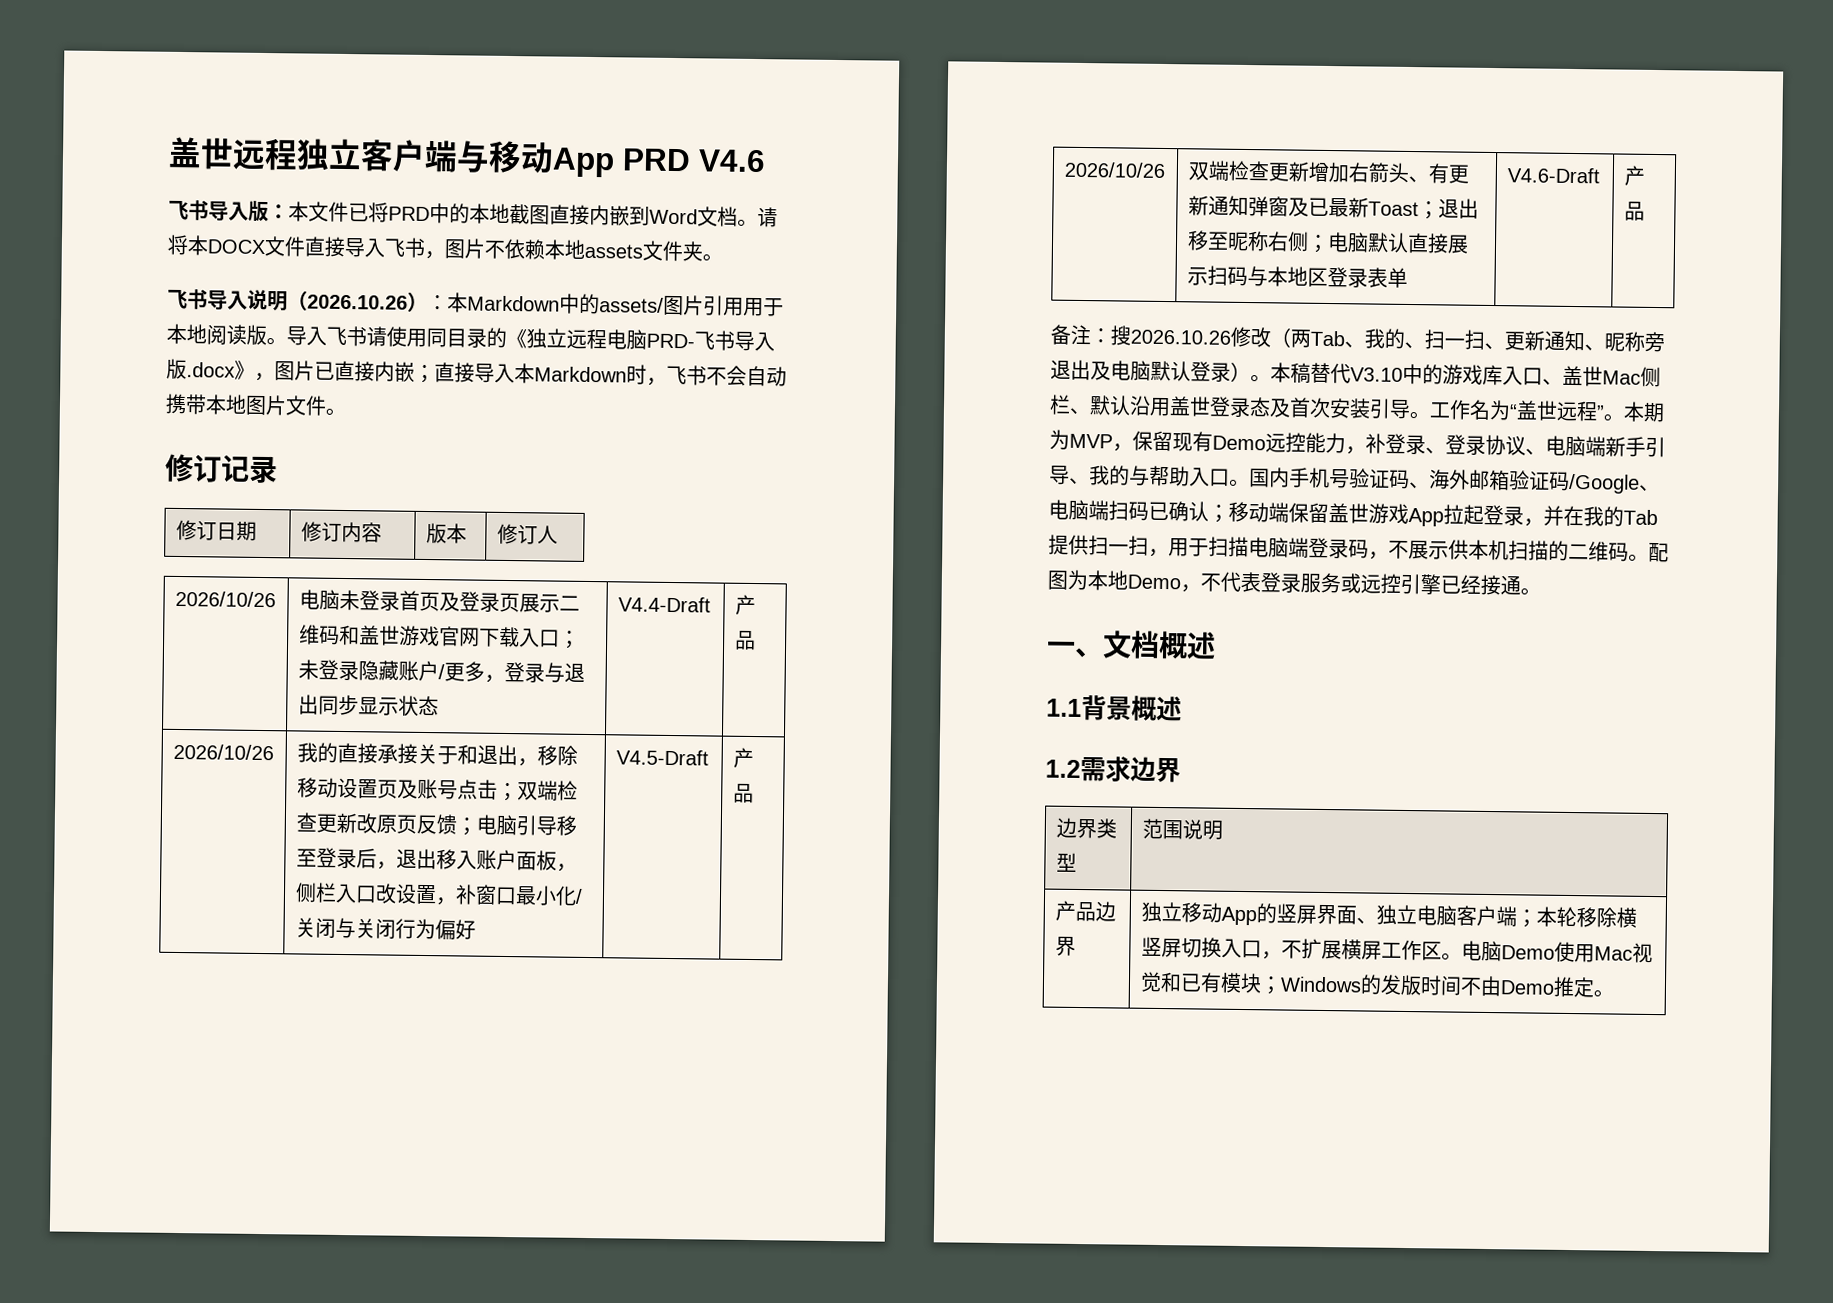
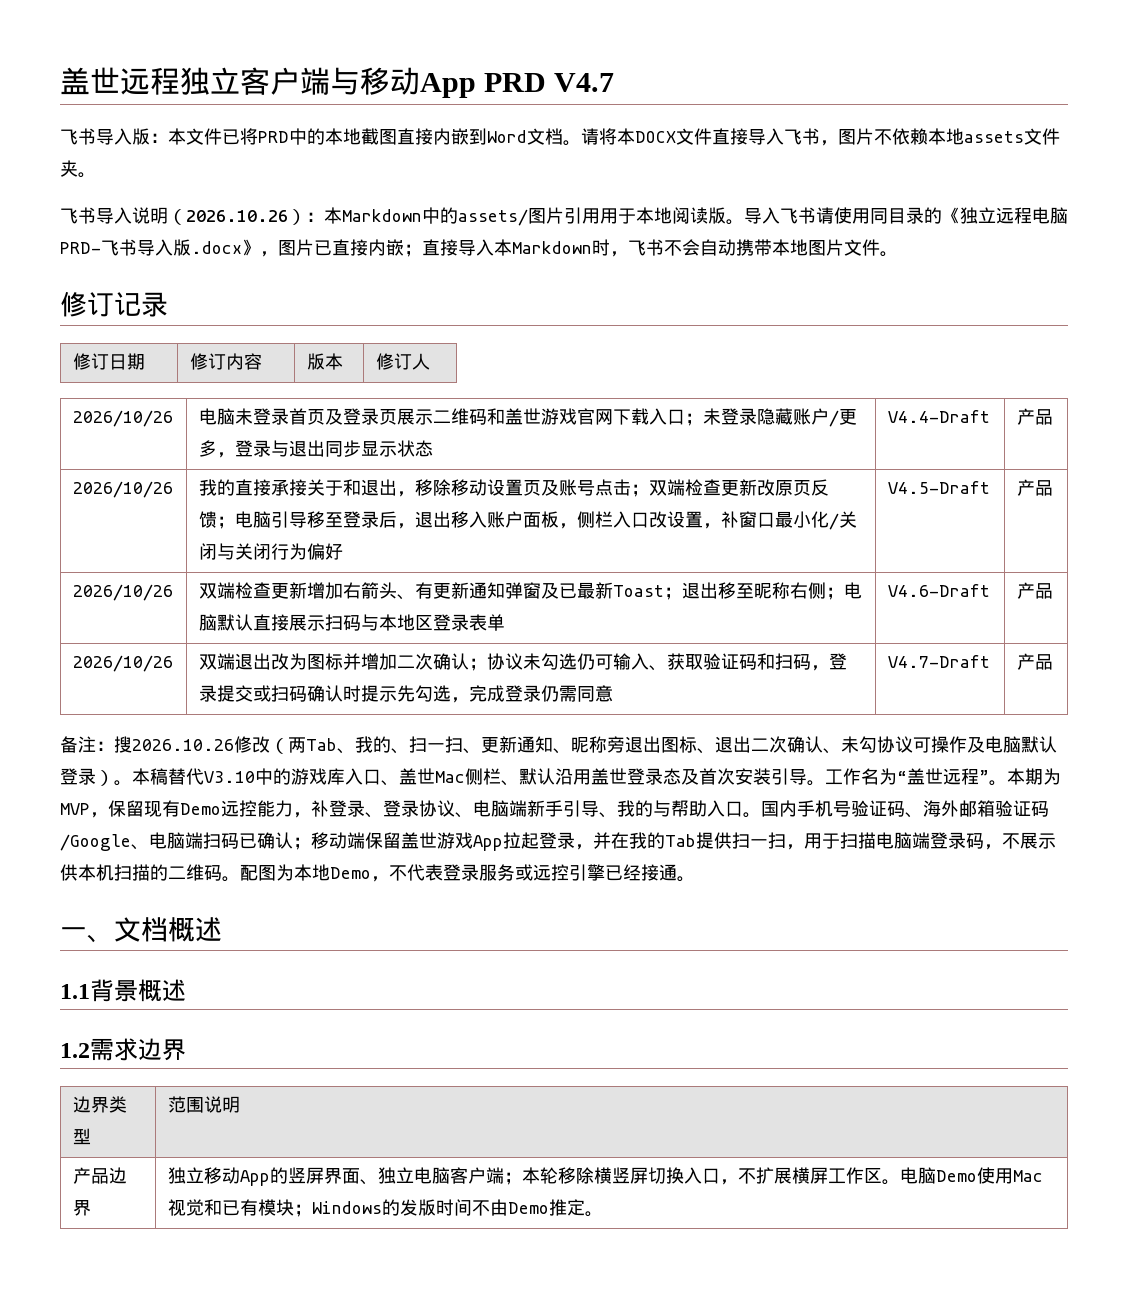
[698,149,766,173] V4.6 -> [554,73,615,92] V4.7
(1645, 211) none -> [72,655,173,672] [198,653,847,671] [198,685,613,703] [887,655,990,668] [1016,653,1053,670] // 2026/10/26 | 双端退出改为图标并增加二次确认；协议未勾选仍可输入、获取验证码和扫码，登录提交或扫码确认时提示先勾选，完成登录仍需同意 | V4.7-Draft | 产品
(1091, 370) none -> [661,736,967,754] 图标、退出二次确认、未勾协议可操作

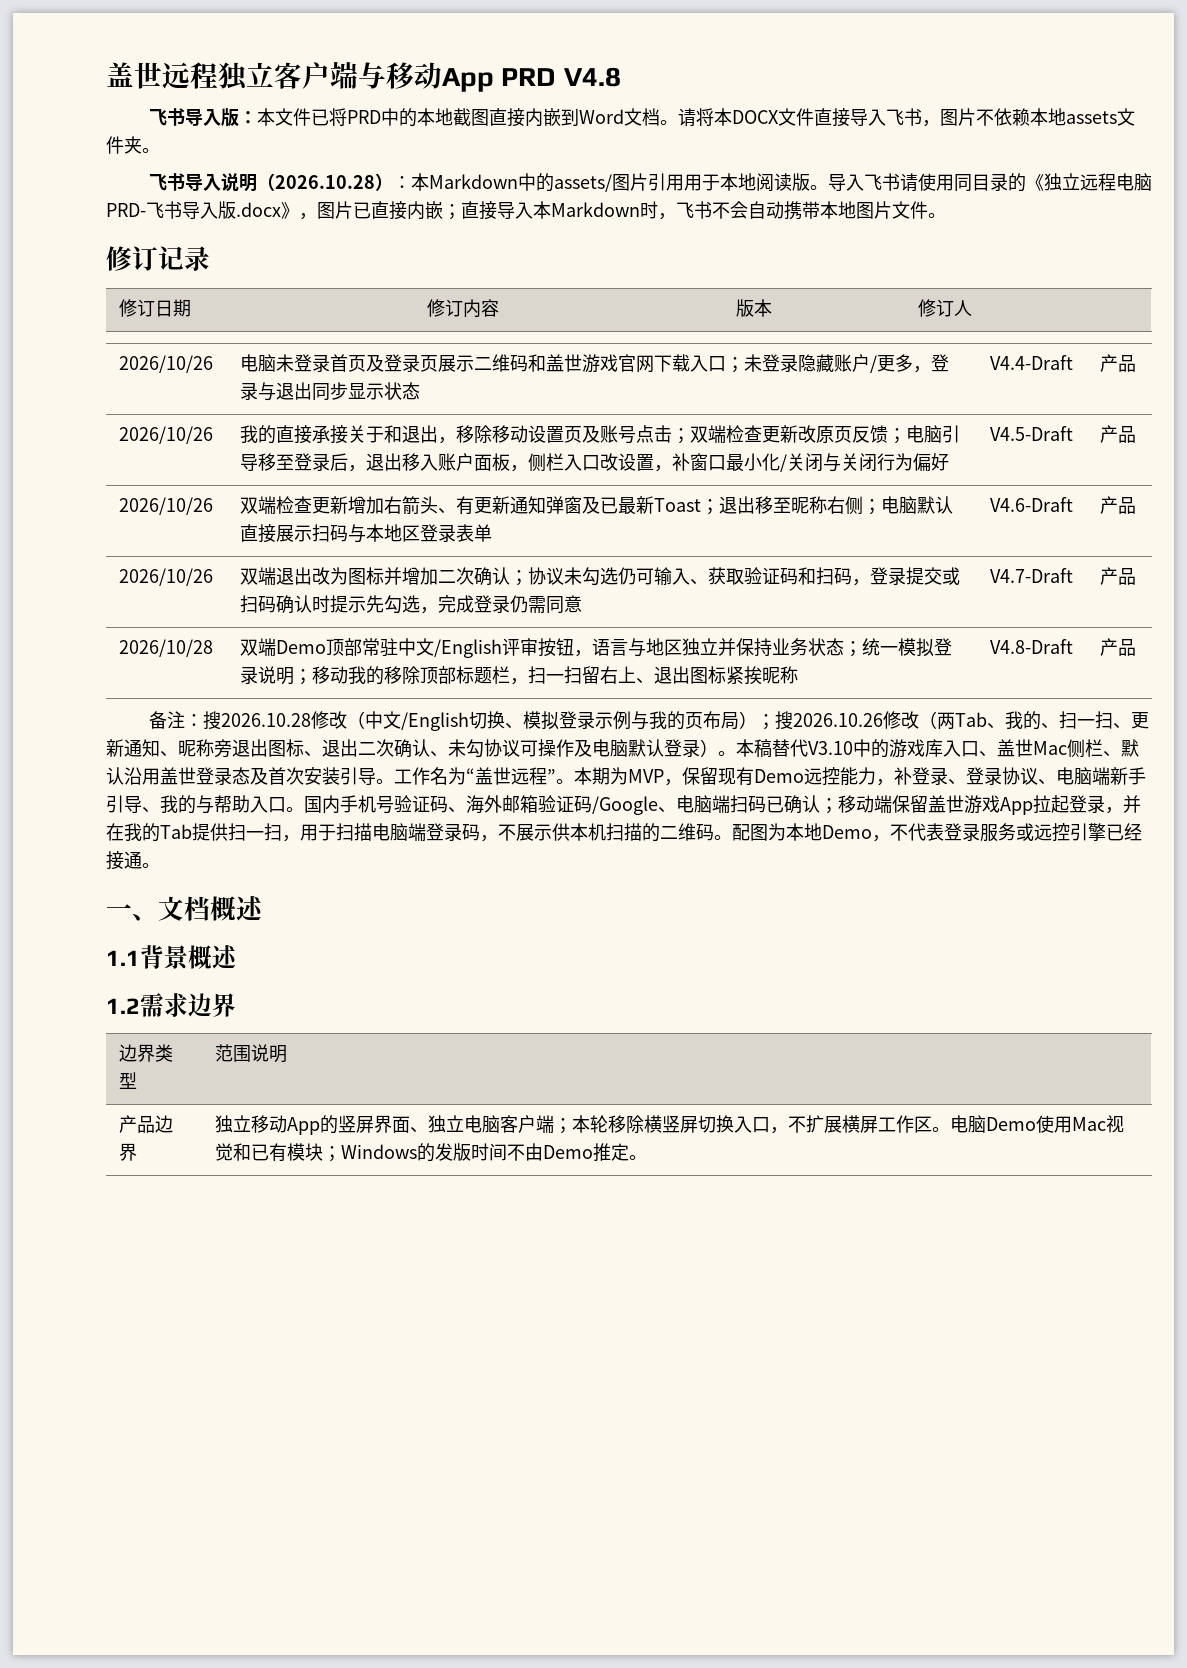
[554,73,615,92] V4.7 -> [563,67,621,87] V4.8
[186,210,288,222] 2026.10.26 -> [274,175,375,189] 2026.10.28
[60,736,114,753] // 备注： -> [119,639,214,657] [240,638,953,658] [240,666,799,685] [990,639,1074,654] [1100,638,1137,656] [148,711,775,731] // 2026/10/28 | 双端Demo顶部常驻中文/English评审按钮，语言与地区独立并保持业务状态；统一模拟登录说明；移动我的移除顶部标题栏，扫一扫留右上、退出图标紧挨昵称 | V4.8-Draft | 产品 // 备注：搜2026.10.28修改（中文/English切换、模拟登录示例与我的页布局）；

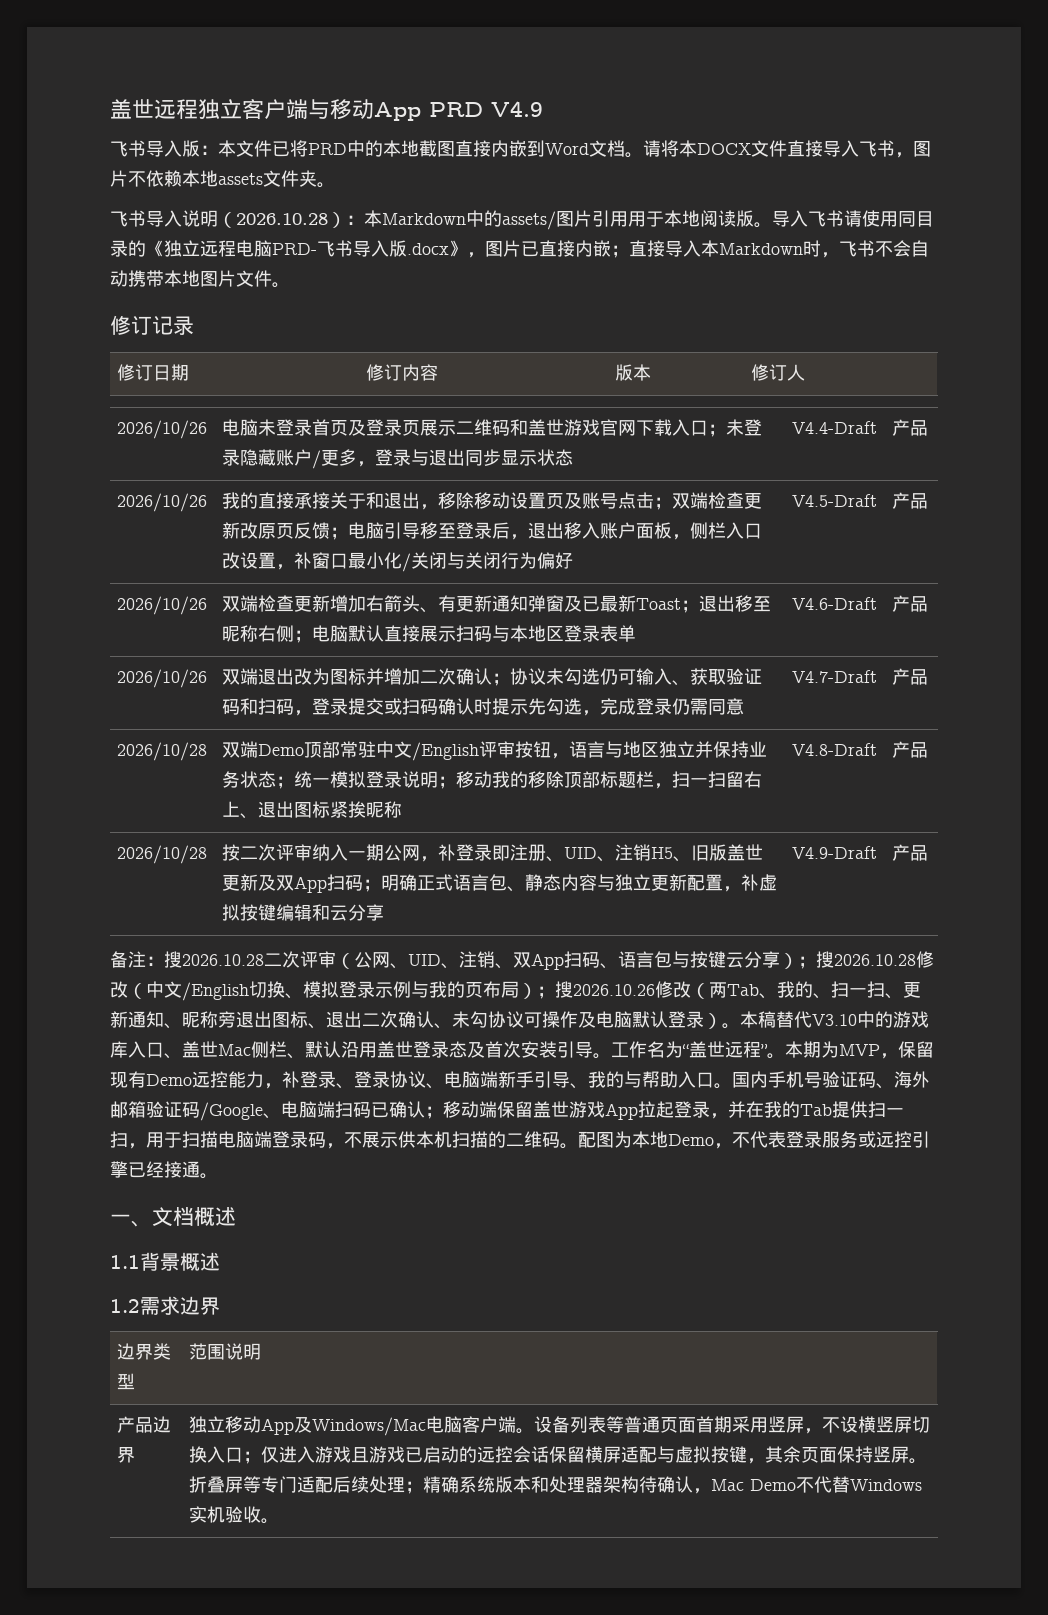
[563,67,621,87] V4.8 -> [491,101,543,117] V4.9
[148,711,203,729] // 备注： -> [117,845,208,864] [222,844,764,862] [222,874,778,893] [222,904,385,921] [792,846,878,859] [892,844,929,861] [110,951,816,970] // 2026/10/28 | 按二次评审纳入一期公网，补登录即注册、UID、注销H5、旧版盖世更新及双App扫码；明确正式语言包、静态内容与独立更新配置，补虚拟按键编辑和云分享 | V4.9-Draft | 产品 // 备注：搜2026.10.28二次评审（公网、UID、注销、双App扫码、语言包与按键云分享）；
[320,1115,1125,1134] [215,1143,630,1162] 的竖屏界面、独立电脑客户端；本轮移除横竖屏切换入口，不扩展横屏工作区。电脑Demo使用Mac视觉和已有模块；Windows的发版时间不由Demo推定 -> [294,1416,931,1436] [189,1446,928,1464] [189,1476,923,1494] [189,1506,262,1523] 及Windows/Mac电脑客户端。设备列表等普通页面首期采用竖屏，不设横竖屏切换入口；仅进入游戏且游戏已启动的远控会话保留横屏适配与虚拟按键，其余页面保持竖屏。折叠屏等专门适配后续处理；精确系统版本和处理器架构待确认，Mac Demo不代替Windows实机验收

